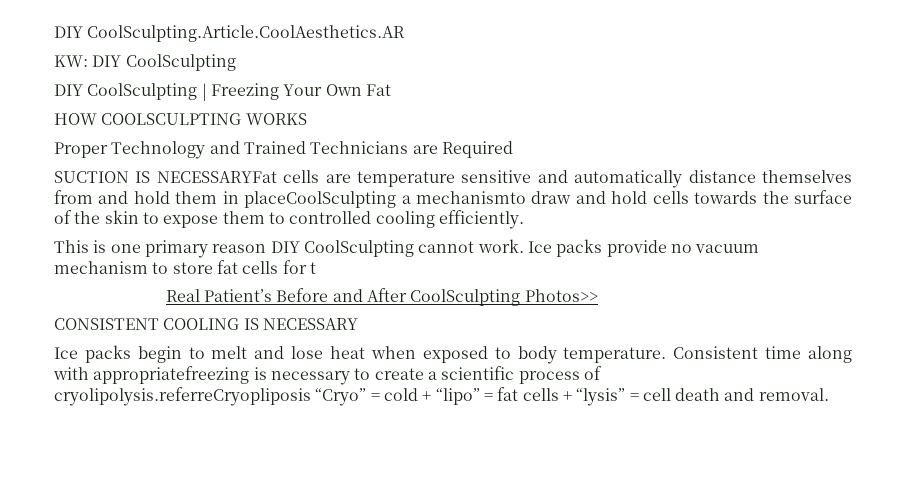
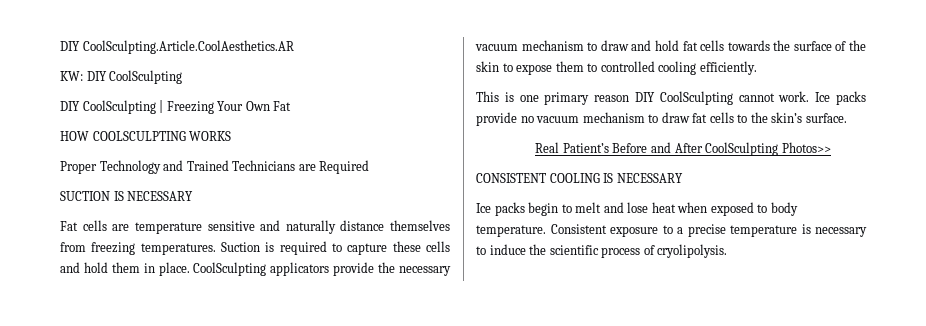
[156,171,277,183] NECESSARYFat -> [127,191,194,201] [60,221,78,231] NECESSARY // Fat
[574,170,683,188] automatically -> [285,220,336,234] naturally
[98,191,526,208] and hold them in placeCoolSculpting a mechanismto -> [91,241,450,255] [60,262,452,276] [475,40,598,51] freezing temperatures. Suction is required to capture these cells and hold them in place. CoolSculpting applicators provide the necessary vacuum mechanism to
(648, 197) none -> [682,41,698,51] fat
[172,260,316,274] store fat cells for t -> [661,112,847,123] draw fat cells to the skin’s surface.
[765,346,853,363] [53,366,250,384] time along with appropriatefreezing -> [610,224,797,237] exposure to a precise temperature
[374,368,437,380] create a -> [489,244,547,255] induce the
[54,387,829,406] cryolipolysis.referreCryopliposis “Cryo” = cold + “lipo” = fat cells + “lysis” = cell death and removal. -> [657,244,728,258] cryolipolysis.

